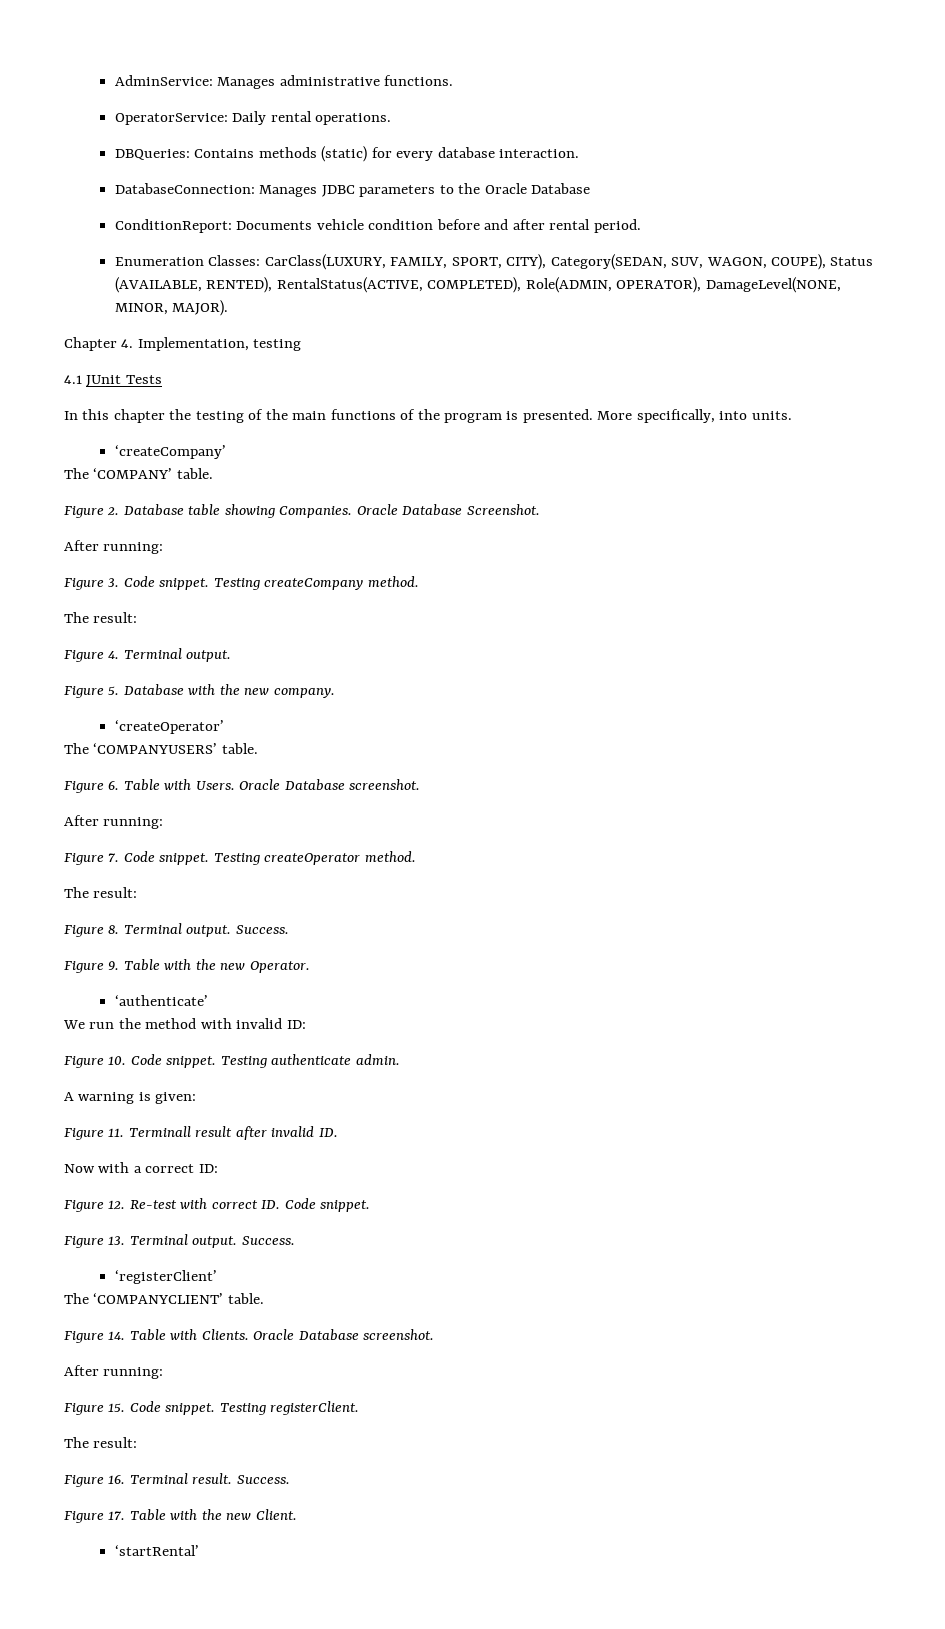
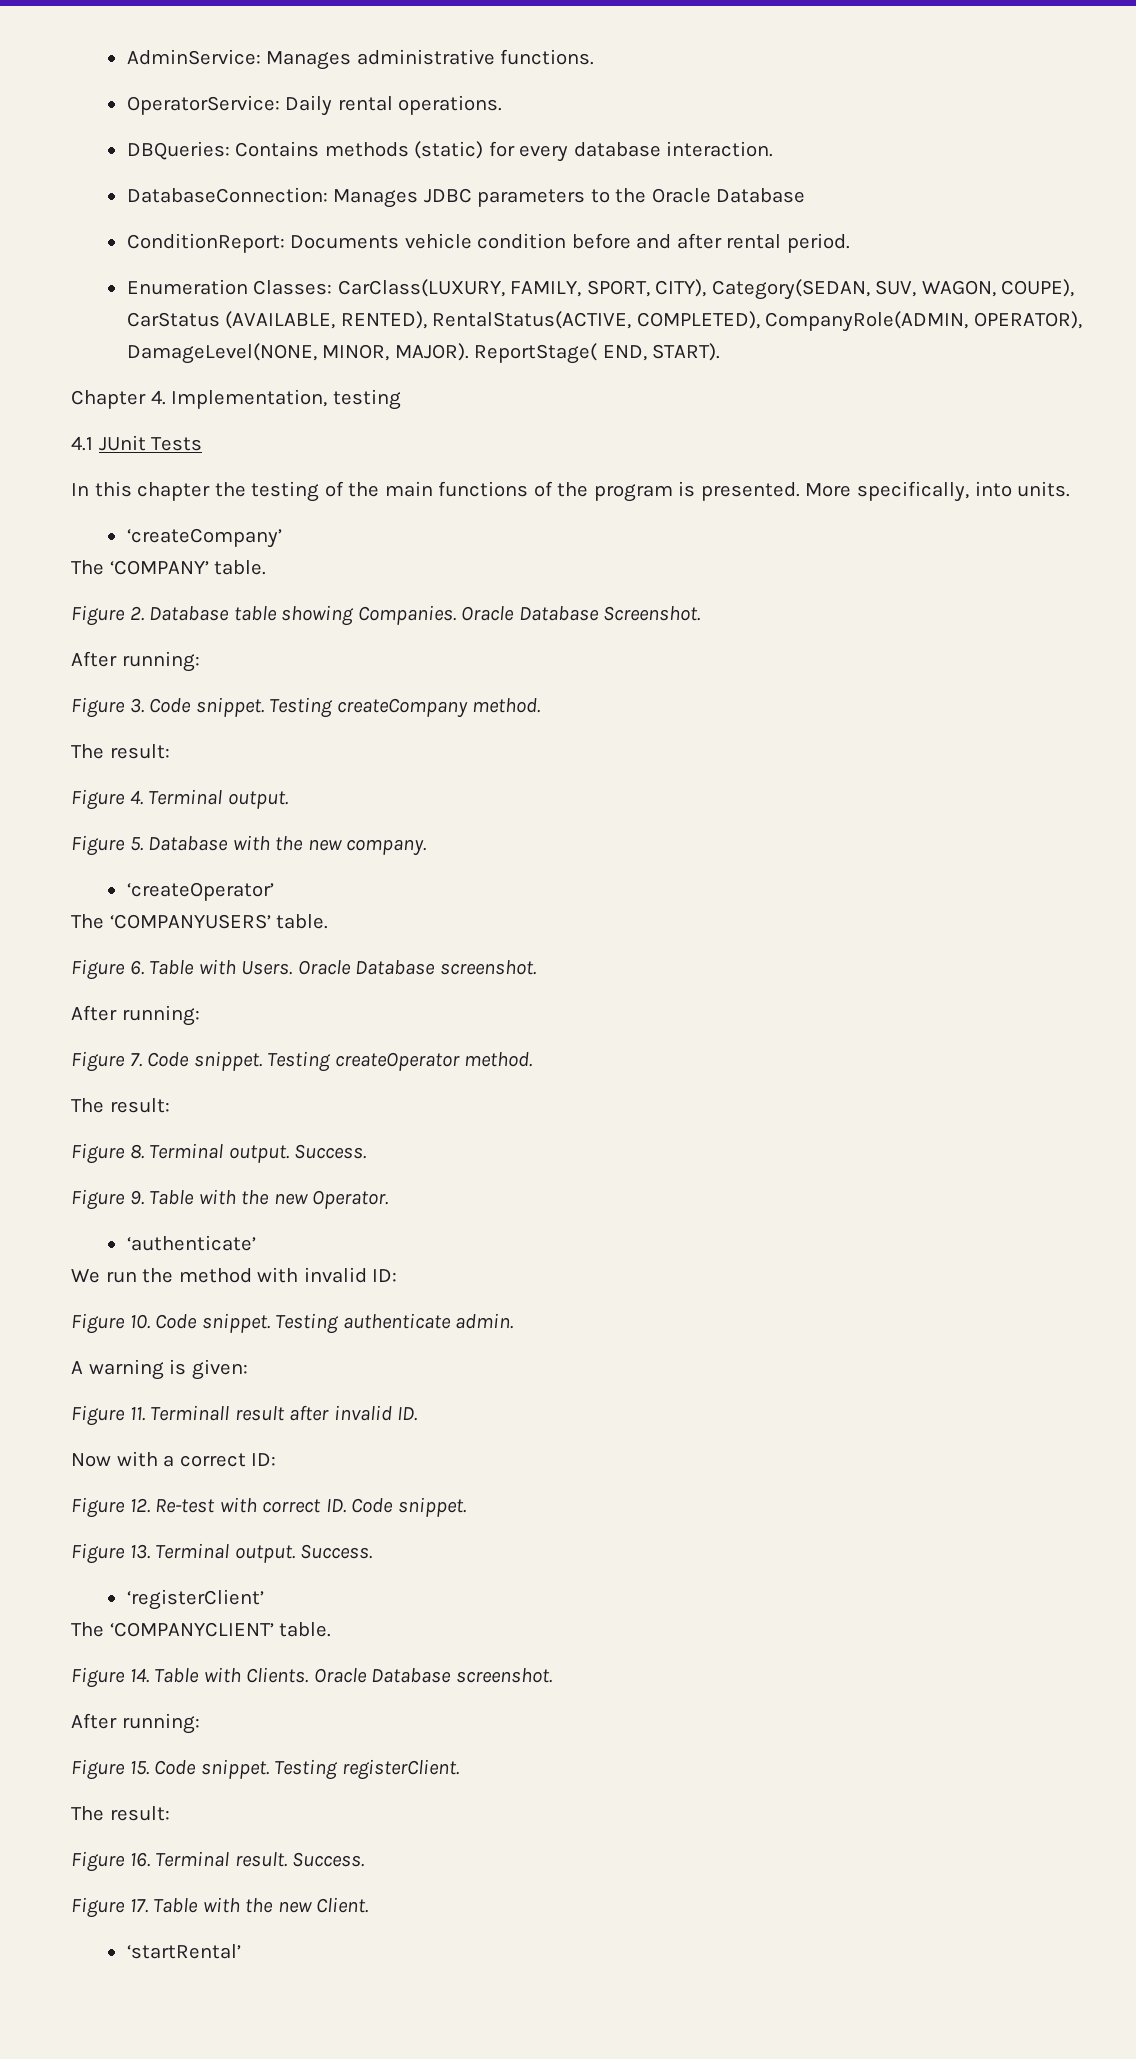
[830,257,874,266] Status -> [126,312,220,327] CarStatus
[525,277,612,293] Role(ADMIN, -> [765,311,969,332] CompanyRole(ADMIN,
(229, 308) none -> [474,343,721,364] ReportStage( END, START).

